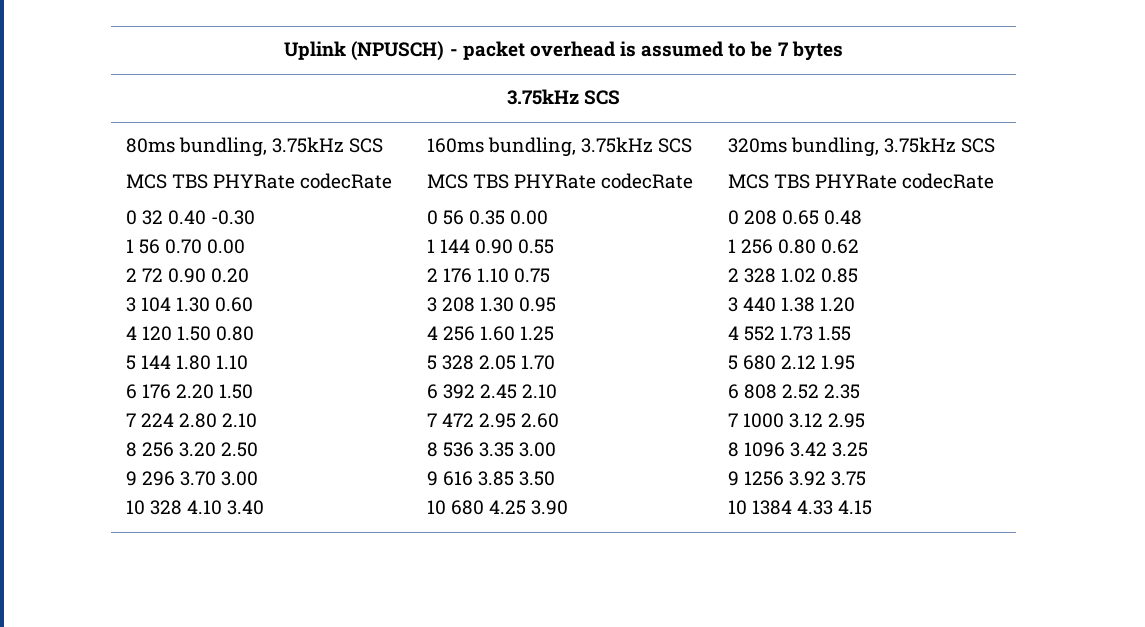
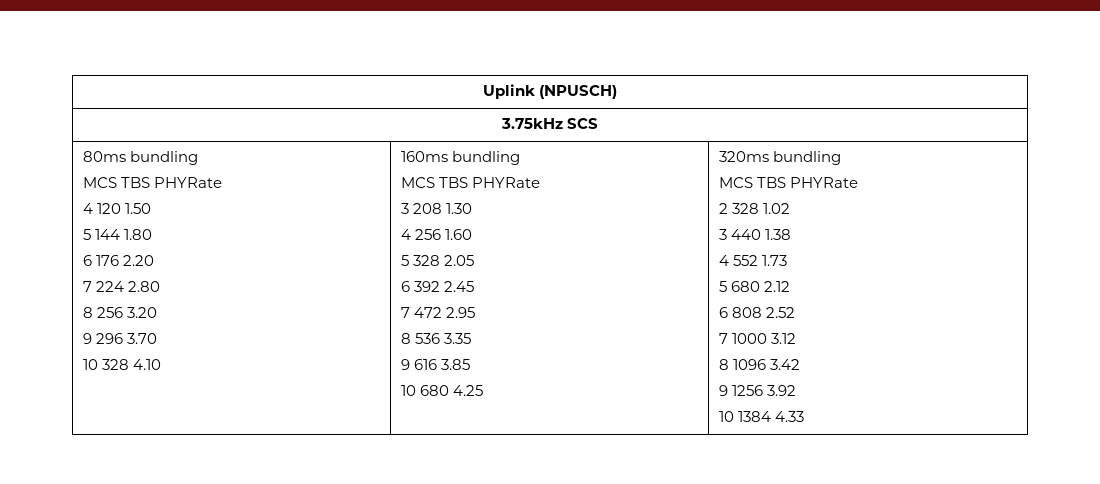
[449,41,843,61] - packet overhead is assumed to be 7 bytes -> (618, 92) none
[178,137,383,157] [125,173,392,189] [125,210,255,225] [125,239,245,254] [125,268,249,283] [125,297,253,312] bundling, 3.75kHz SCS // MCS TBS PHYRate codecRate // 0 32 0.40 -0.30 // 1 56 0.70 0.00 // 2 72 0.90 0.20 // 3 104 1.30 0.60 -> [129,151,198,165] [82,177,222,188] bundling // MCS TBS PHYRate
[215,326,254,341] 0.80 -> (151, 208) none
[215,355,248,370] 1.10 -> (152, 234) none
[218,384,253,399] 1.50 -> (154, 260) none
[221,413,257,428] 2.10 -> (160, 286) none
[220,442,258,457] 2.50 -> (157, 312) none
[220,471,258,486] 3.00 -> (157, 338) none
[226,500,264,515] 3.40 -> (161, 364) none
[487,137,692,157] [426,173,693,189] [426,210,548,225] [426,239,554,254] [426,268,550,283] bundling, 3.75kHz SCS // MCS TBS PHYRate codecRate // 0 56 0.35 0.00 // 1 144 0.90 0.55 // 2 176 1.10 0.75 -> [451,151,520,165] [400,177,540,188] bundling // MCS TBS PHYRate
[518,297,556,312] 0.95 -> (472, 208) none
[519,326,554,341] 1.25 -> (472, 234) none
[520,355,555,370] 1.70 -> (474, 260) none
[521,384,557,399] 2.10 -> (474, 286) none
[520,413,559,428] 2.60 -> (475, 312) none
[518,442,556,457] 3.00 -> (471, 338) none
[518,471,555,486] 3.50 -> (470, 364) none
[530,500,568,515] 3.90 -> (483, 390) none
[790,137,995,157] [727,173,994,189] [727,210,862,225] [727,239,859,254] bundling, 3.75kHz SCS // MCS TBS PHYRate codecRate // 0 208 0.65 0.48 // 1 256 0.80 0.62 -> [772,151,841,165] [718,177,858,188] bundling // MCS TBS PHYRate
[820,268,858,283] 0.85 -> (790, 208) none
[819,297,855,312] 1.20 -> (791, 234) none
[817,326,851,341] 1.55 -> (787, 260) none
[820,355,855,370] 1.95 -> (790, 286) none
[823,384,860,399] 2.35 -> (795, 312) none
[827,413,865,428] 2.95 -> (796, 338) none
[831,442,868,457] 3.25 -> (800, 364) none
[830,471,866,486] 3.75 -> (796, 390) none
[837,500,872,515] 4.15 -> (804, 416) none

